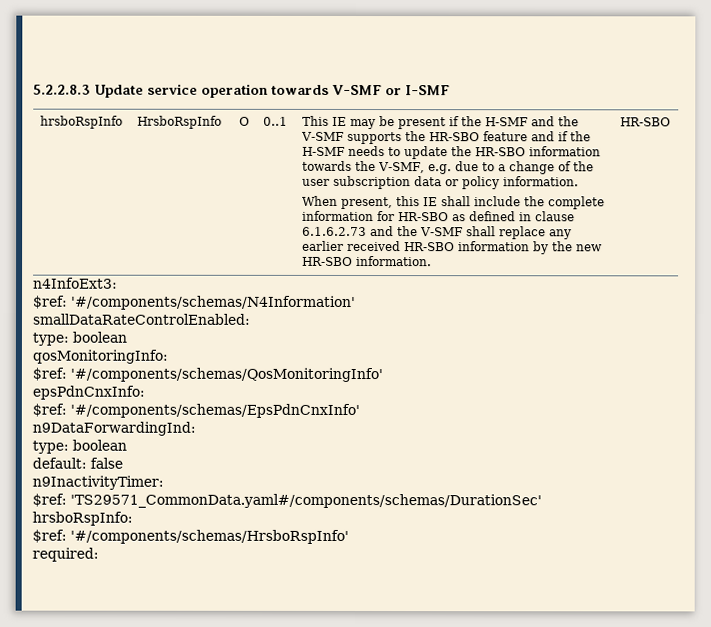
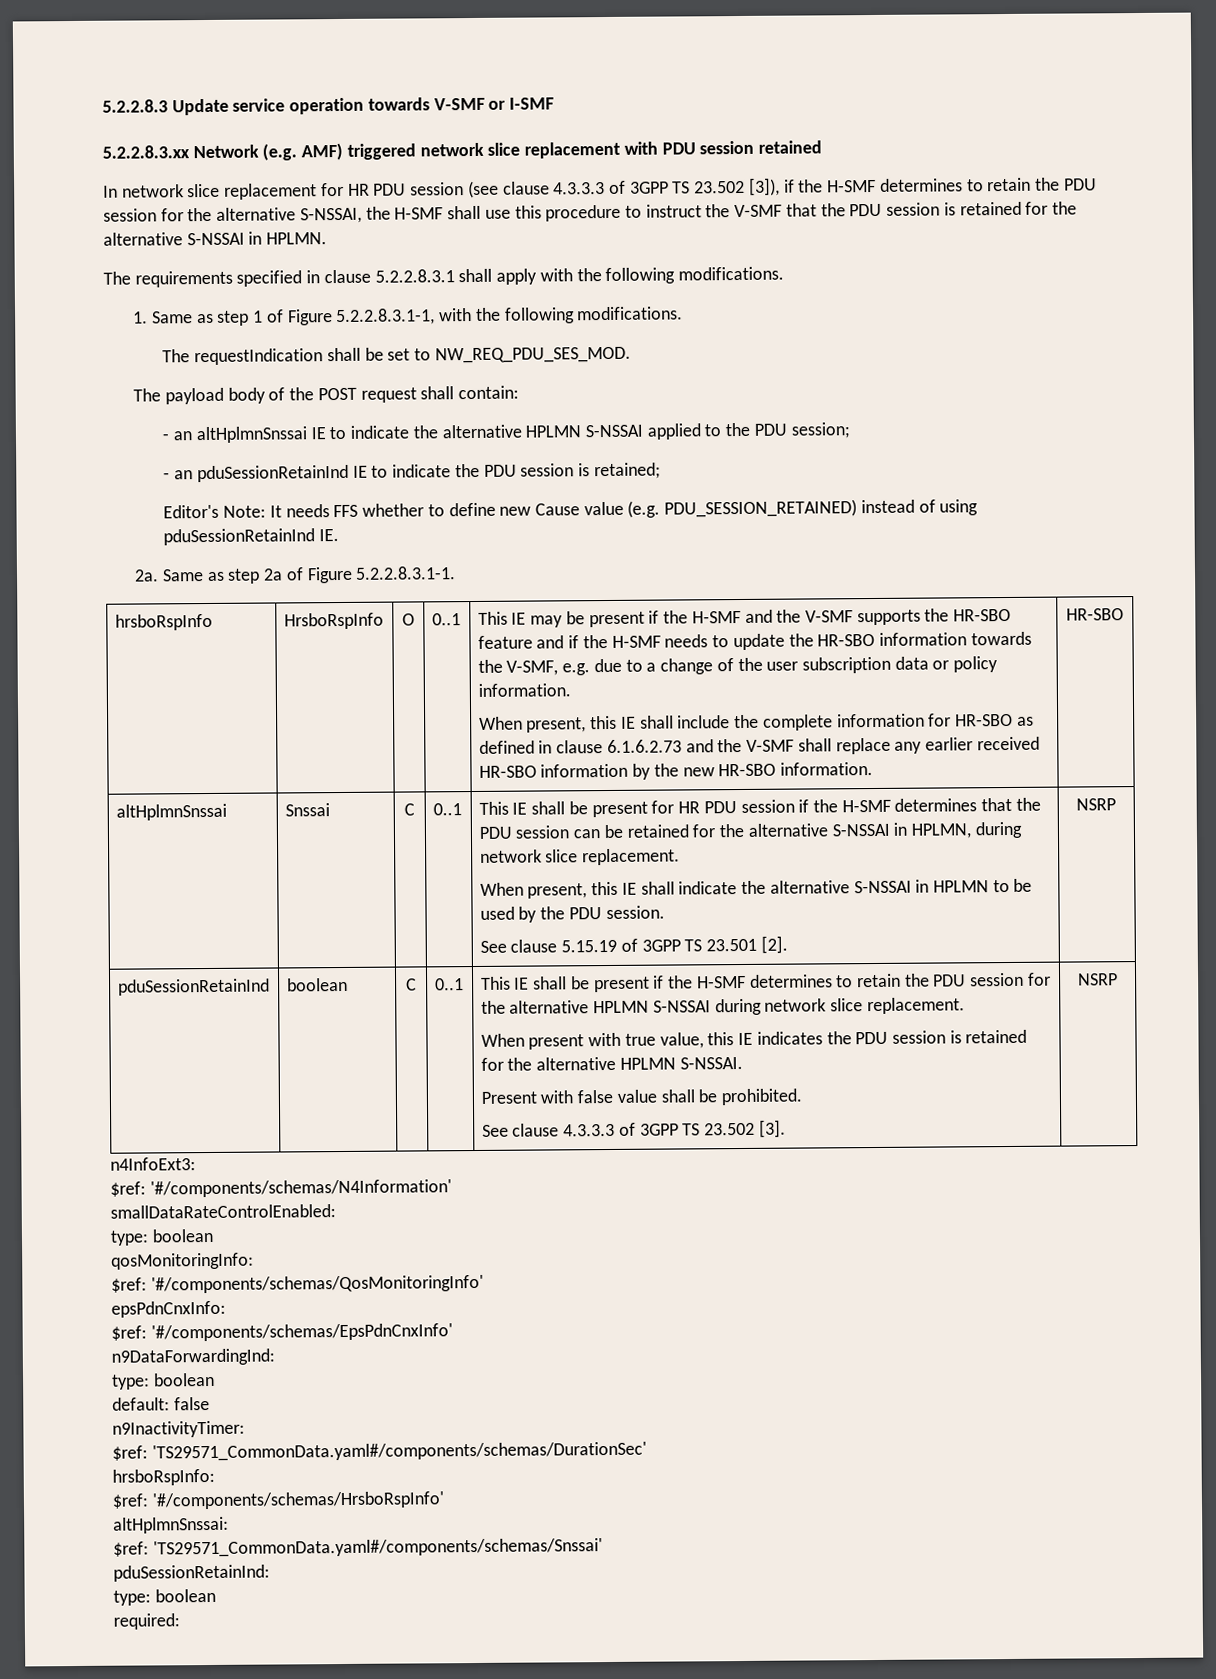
(450, 90) none -> [102,140,822,161] [103,177,1097,200] [103,201,1077,224] [103,231,328,246] [103,266,784,288] [133,306,684,326] [162,346,631,366] [133,385,520,405] [162,422,850,444] [163,462,661,483] [163,499,979,519] [163,528,340,546] [134,566,457,584] // 5.2.2.8.3.xx Network (e.g. AMF) triggered network slice replacement with PDU session retained // In network slice replacement for HR PDU session (see clause 4.3.3.3 of 3GPP TS 23.502 [3]), if the H-SMF determines to retain the PDU session for the alternative S-NSSAI, the H-SMF shall use this procedure to instruct the V-SMF that the PDU session is retained for the alternative S-NSSAI in HPLMN. // The requirements specified in clause 5.2.2.8.3.1 shall apply with the following modifications. // 1. Same as step 1 of Figure 5.2.2.8.3.1-1, with the following modifications. // The requestIndication shall be set to NW_REQ_PDU_SES_MOD. // The payload body of the POST request shall contain: // - an altHplmnSnssai IE to indicate the alternative HPLMN S-NSSAI applied to the PDU session; // - an pduSessionRetainInd IE to indicate the PDU session is retained; // Editor's Note: It needs FFS whether to define new Cause value (e.g. PDU_SESSION_RETAINED) instead of using pduSessionRetainInd IE. // 2a. Same as step 2a of Figure 5.2.2.8.3.1-1.
(671, 122) none -> [115,803,227,821] [284,803,330,817] [404,803,415,816] [432,803,462,816] [478,797,1041,818] [478,821,1022,839] [479,848,681,866] [479,878,1033,899] [479,905,665,923] [479,935,788,954] [1076,798,1116,811] [117,978,270,996] [286,977,348,992] [406,978,417,991] [434,978,464,991] [480,972,1051,993] [480,997,965,1016] [480,1029,1028,1050] [480,1056,743,1071] [480,1088,803,1106] [481,1119,786,1138] [1078,973,1118,986] // altHplmnSnssai | Snssai | C | 0..1 | This IE shall be present for HR PDU session if the H-SMF determines that the PDU session can be retained for the alternative S-NSSAI in HPLMN, during network slice replacement. // When present, this IE shall indicate the alternative S-NSSAI in HPLMN to be used by the PDU session. // See clause 5.15.19 of 3GPP TS 23.501 [2]. | NSRP // pduSessionRetainInd | boolean | C | 0..1 | This IE shall be present if the H-SMF determines to retain the PDU session for the alternative HPLMN S-NSSAI during network slice replacement. // When present with true value, this IE indicates the PDU session is retained for the alternative HPLMN S-NSSAI. // Present with false value shall be prohibited. // See clause 4.3.3.3 of 3GPP TS 23.502 [3]. | NSRP
(349, 536) none -> [113,1516,229,1534] [113,1538,603,1558] [113,1564,270,1582] [113,1588,216,1606] // altHplmnSnssai: // $ref: 'TS29571_CommonData.yaml#/components/schemas/Snssai' // pduSessionRetainInd: // type: boolean

